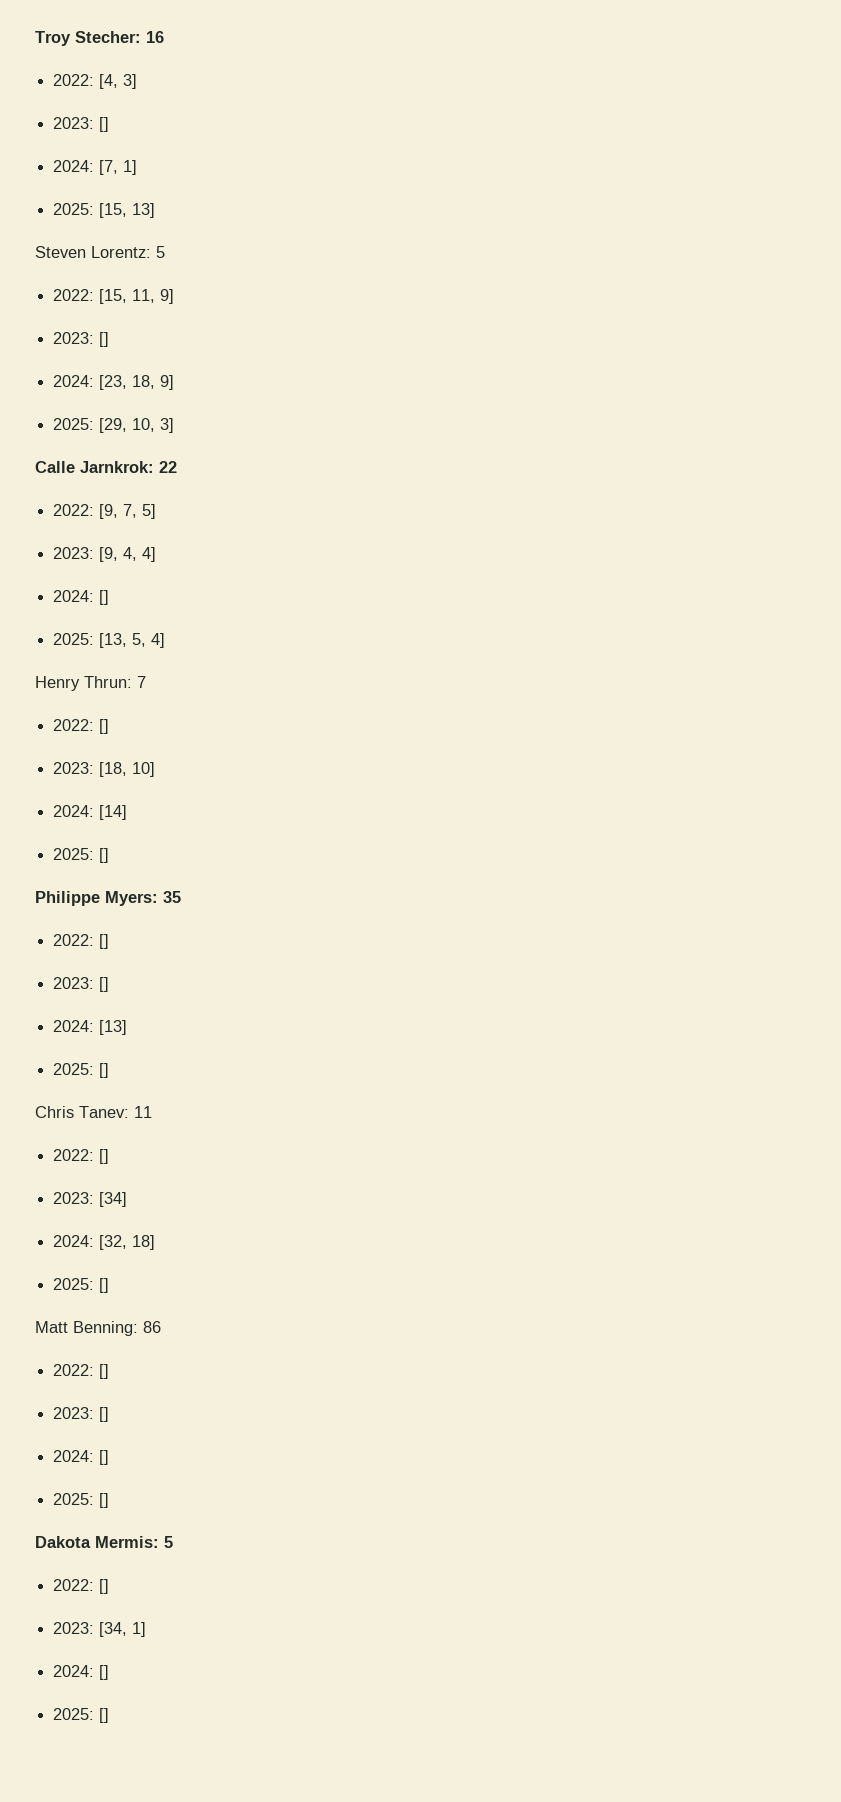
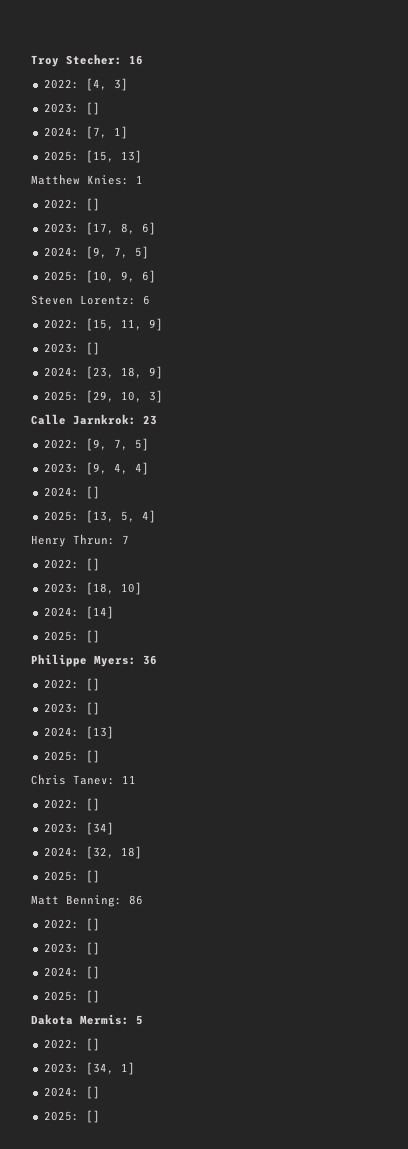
(156, 210) none -> [31,174,143,185] [43,198,100,211] [43,222,156,235] [43,246,149,259] [43,270,156,283] // Matthew Knies: 1 // 2022: [] // 2023: [17, 8, 6] // 2024: [9, 7, 5] // 2025: [10, 9, 6]
[156,246,165,258] 5 -> [143,295,150,305] 6
[159,461,177,473] 22 -> [143,415,157,425] 23
[163,891,181,903] 35 -> [143,655,157,665] 36

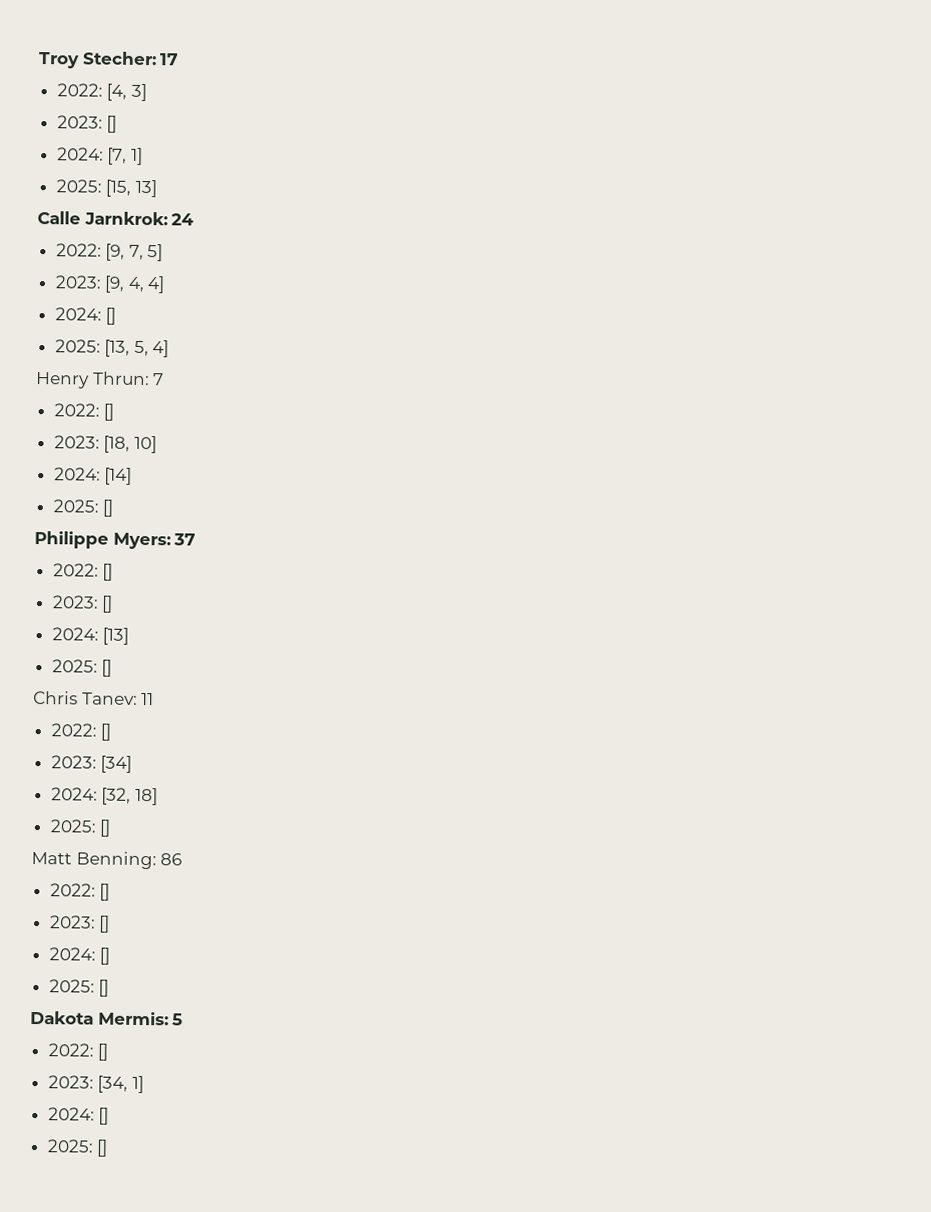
[129,55,143,65] 16 -> [159,53,180,66] 17
[31,174,143,185] [43,198,100,211] [43,222,156,235] [43,246,149,259] [43,270,156,283] [31,295,150,305] [43,318,163,331] [43,342,100,355] [43,366,163,379] [43,390,163,403] // Matthew Knies: 1 // 2022: [] // 2023: [17, 8, 6] // 2024: [9, 7, 5] // 2025: [10, 9, 6] // Steven Lorentz: 6 // 2022: [15, 11, 9] // 2023: [] // 2024: [23, 18, 9] // 2025: [29, 10, 3] -> (157, 188) none
[143,415,157,425] 23 -> [171,213,195,226] 24
[143,655,157,665] 36 -> [173,533,197,546] 37

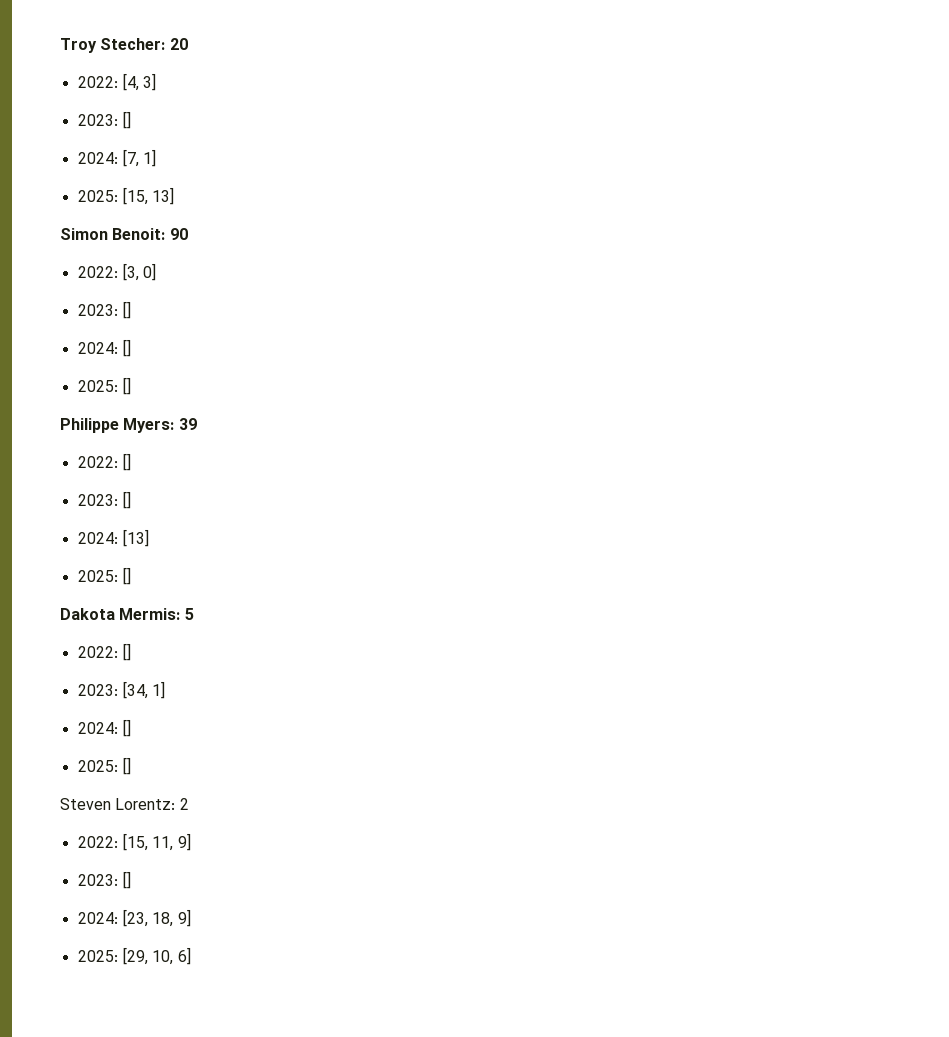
[159,53,180,66] 17 -> [169,38,188,50] 20
[37,211,195,226] [55,243,164,262] [54,275,166,294] [54,307,117,325] [54,339,170,358] [35,371,165,389] [53,403,115,421] [53,435,157,454] [53,467,133,485] Calle Jarnkrok: 24 // 2022: [9, 7, 5] // 2023: [9, 4, 4] // 2024: [] // 2025: [13, 5, 4] // Henry Thrun: 7 // 2022: [] // 2023: [18, 10] // 2024: [14] -> [60,228,188,240] [77,263,157,281] [77,301,131,319] [77,339,131,357] Simon Benoit: 90 // 2022: [3, 0] // 2023: [] // 2024: []
[173,533,197,546] 37 -> [178,418,197,430] 39
[33,691,155,706] [50,723,112,741] [50,755,133,773] [50,787,158,806] [49,819,112,837] [31,851,183,870] [49,883,111,901] [49,915,111,933] [48,947,111,965] [48,979,110,997] // Chris Tanev: 11 // 2022: [] // 2023: [34] // 2024: [32, 18] // 2025: [] // Matt Benning: 86 // 2022: [] // 2023: [] // 2024: [] // 2025: [] -> (131, 576) none
(109, 1148) none -> [60,798,189,810] [77,833,191,851] [77,871,131,889] [77,909,191,927] [77,947,191,965] // Steven Lorentz: 2 // 2022: [15, 11, 9] // 2023: [] // 2024: [23, 18, 9] // 2025: [29, 10, 6]

